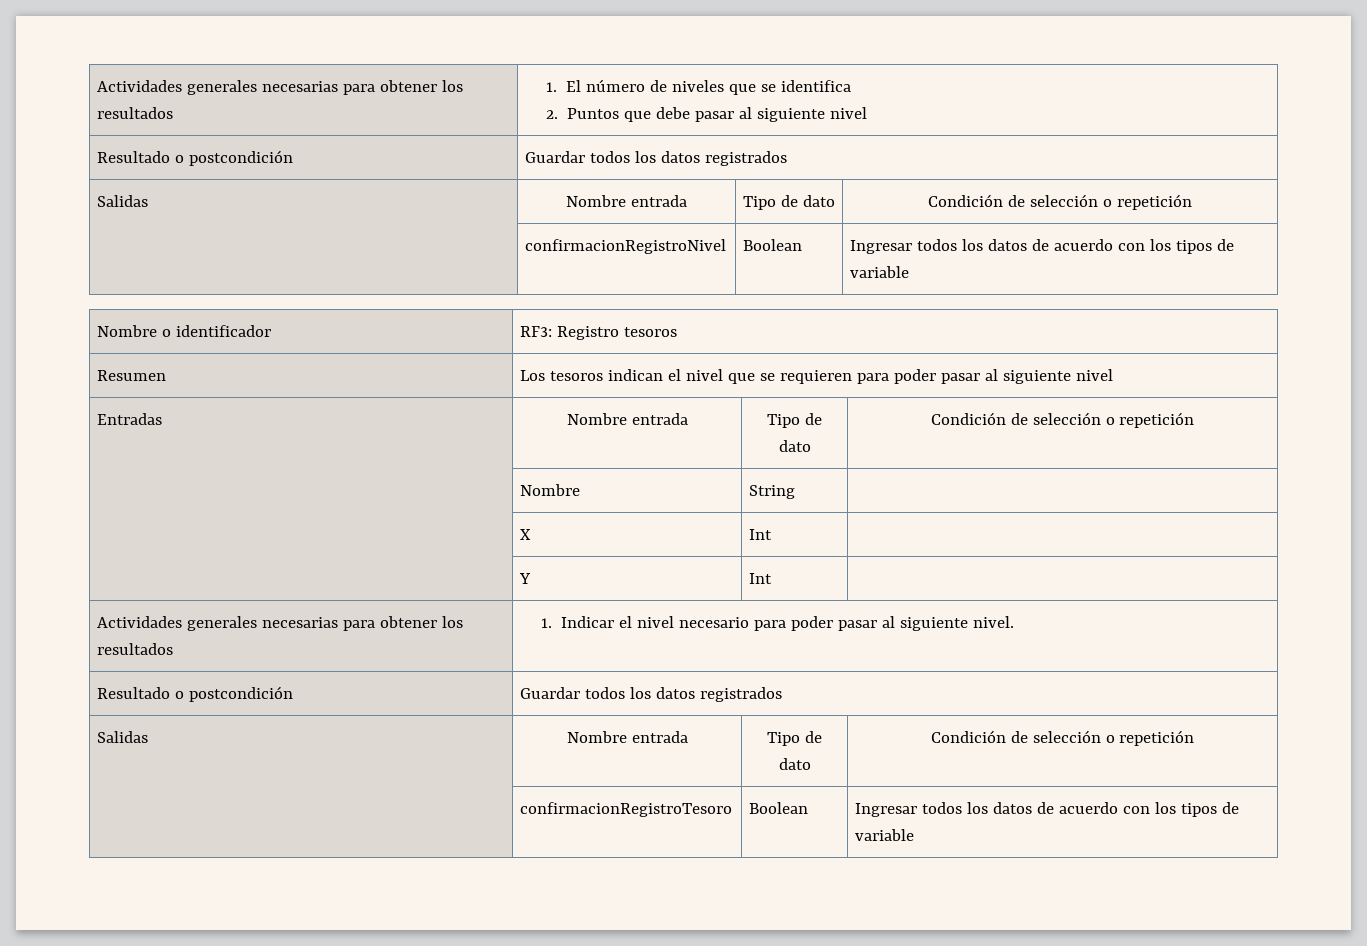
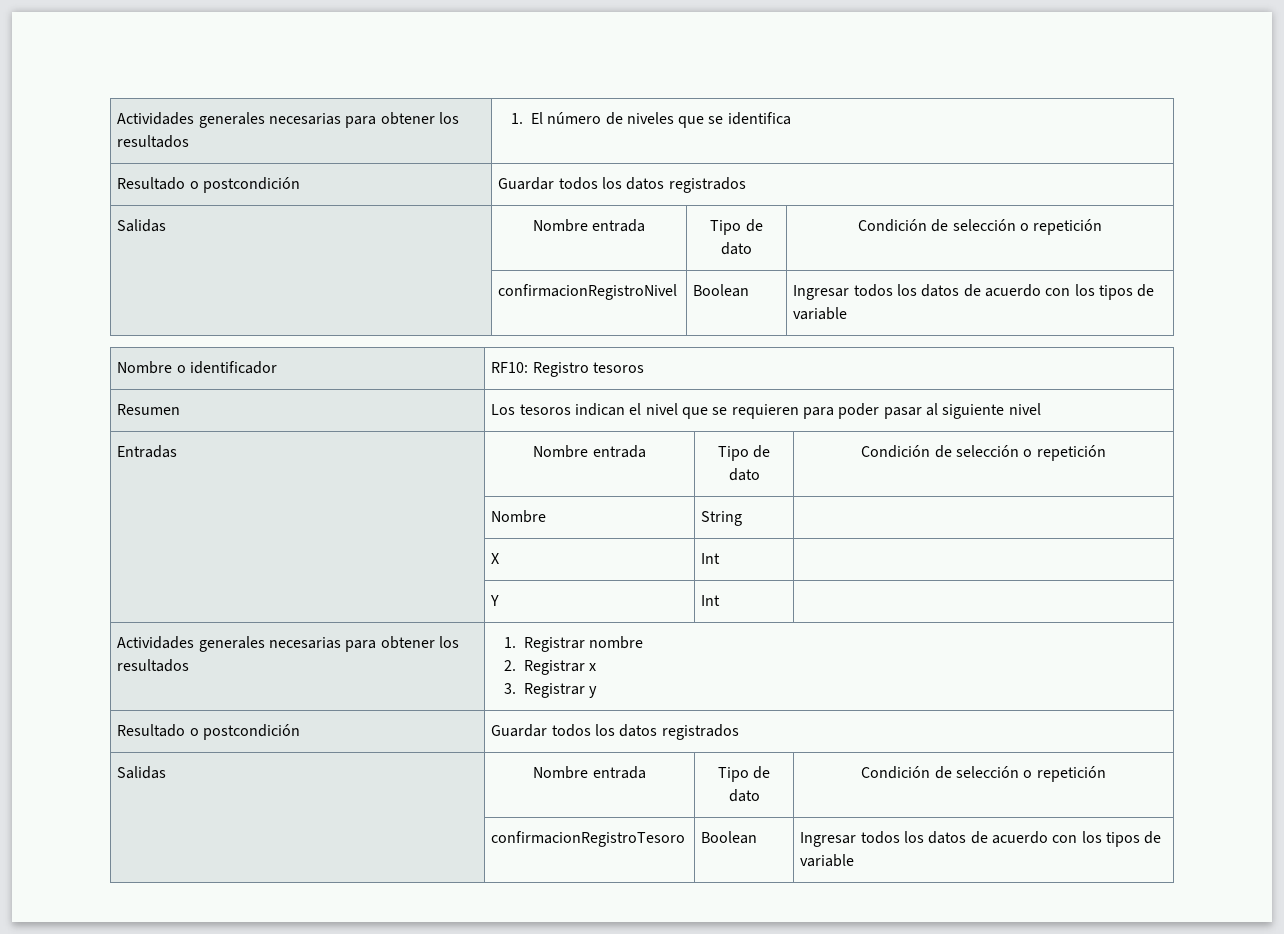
[545,107,868,122] // 2. Puntos que debe pasar al siguiente nivel -> (791, 118) none
[519,326,552,337] RF3: -> [491,362,529,373] RF10:
[561,616,1015,631] Indicar el nivel necesario para poder pasar al siguiente nivel. -> [523,636,644,652] [503,660,597,675] [503,683,598,698] Registrar nombre // 2. Registrar x // 3. Registrar y

